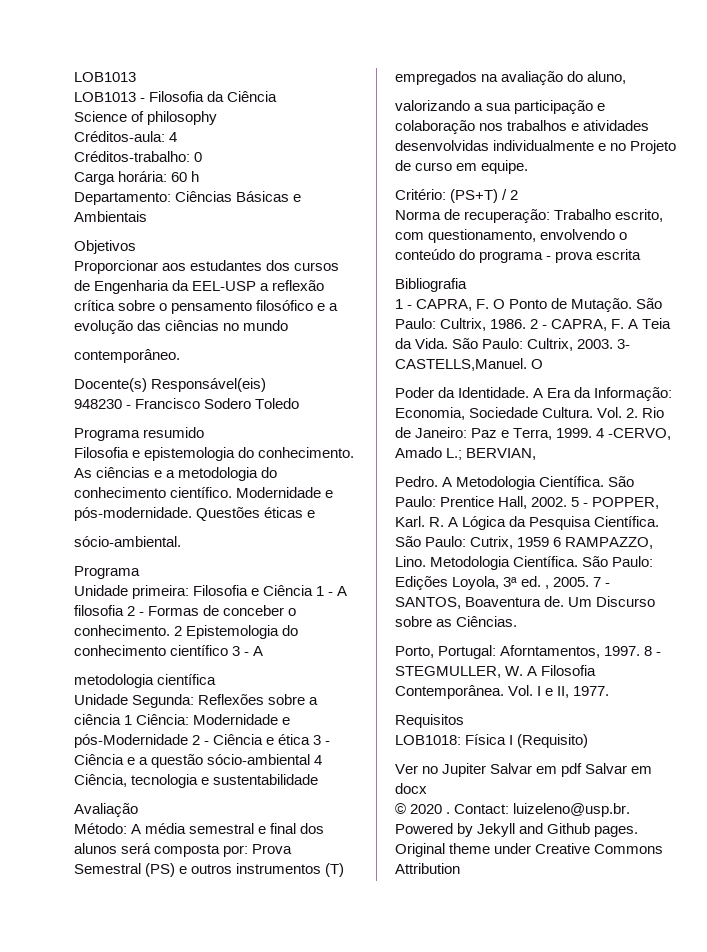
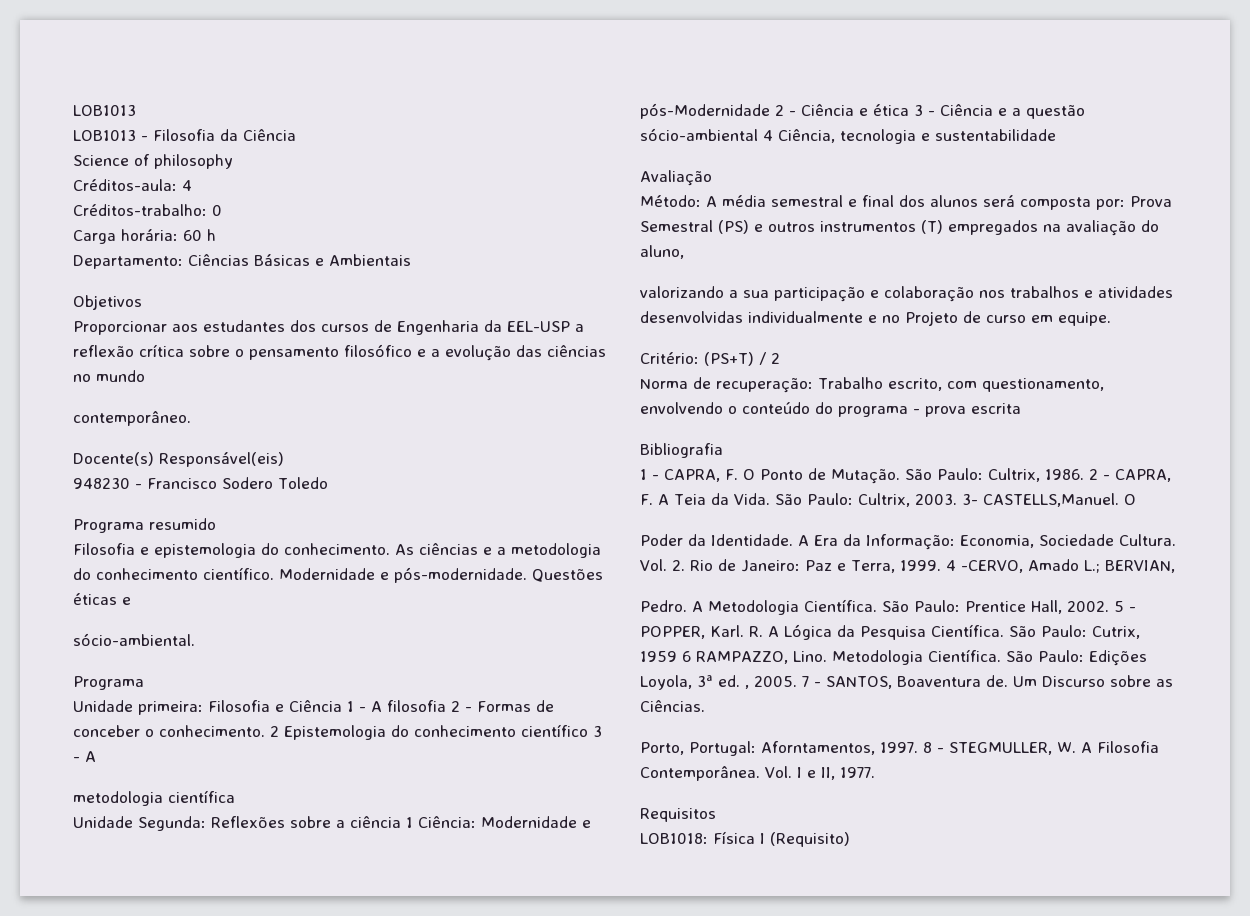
[395,763,653,777] [395,783,427,794] [395,803,631,817] [395,823,639,837] [395,843,664,857] [395,863,460,874] // Ver no Jupiter Salvar em pdf Salvar em docx // © 2020 . Contact: luizeleno@usp.br. Powered by Jekyll and Github pages. Original theme under Creative Commons Attribution -> (850, 839) none

